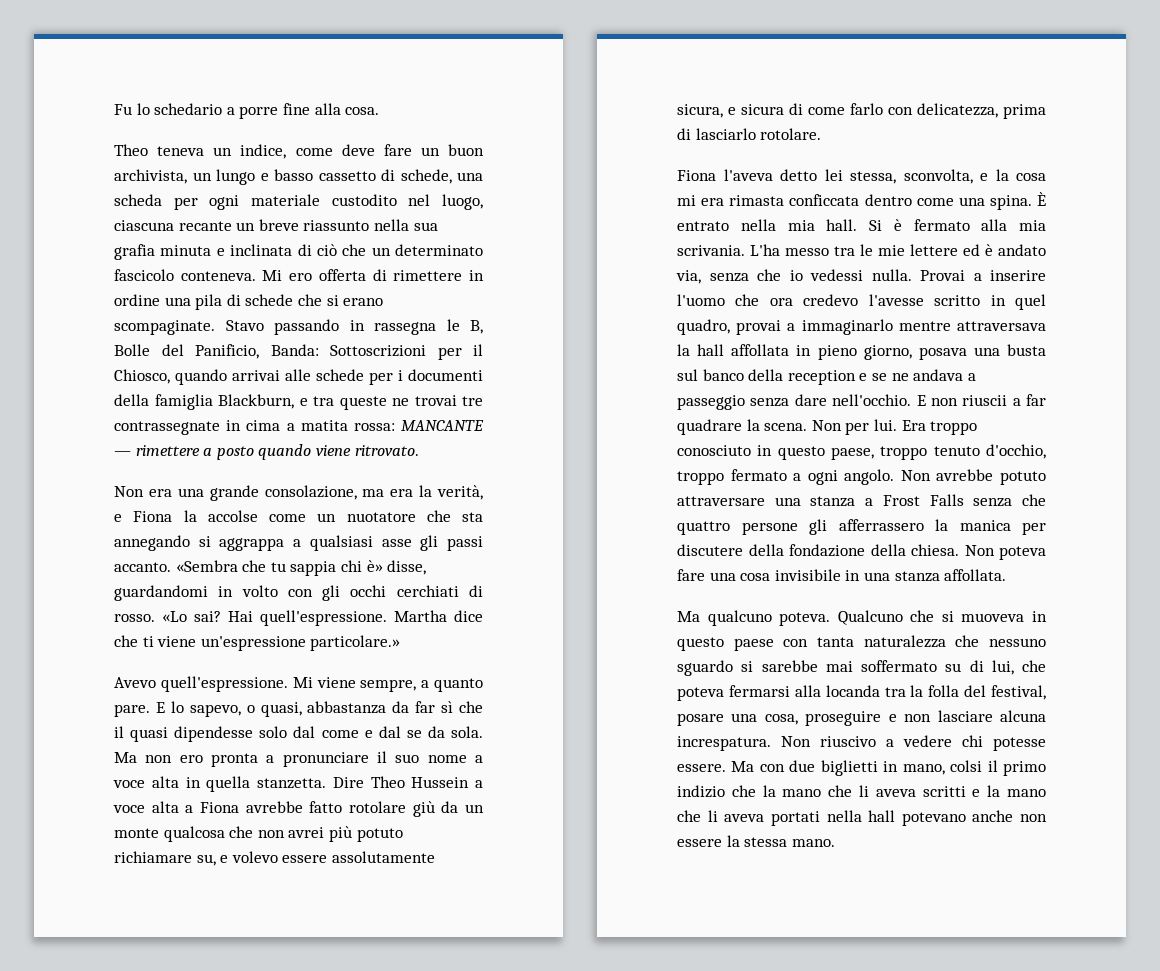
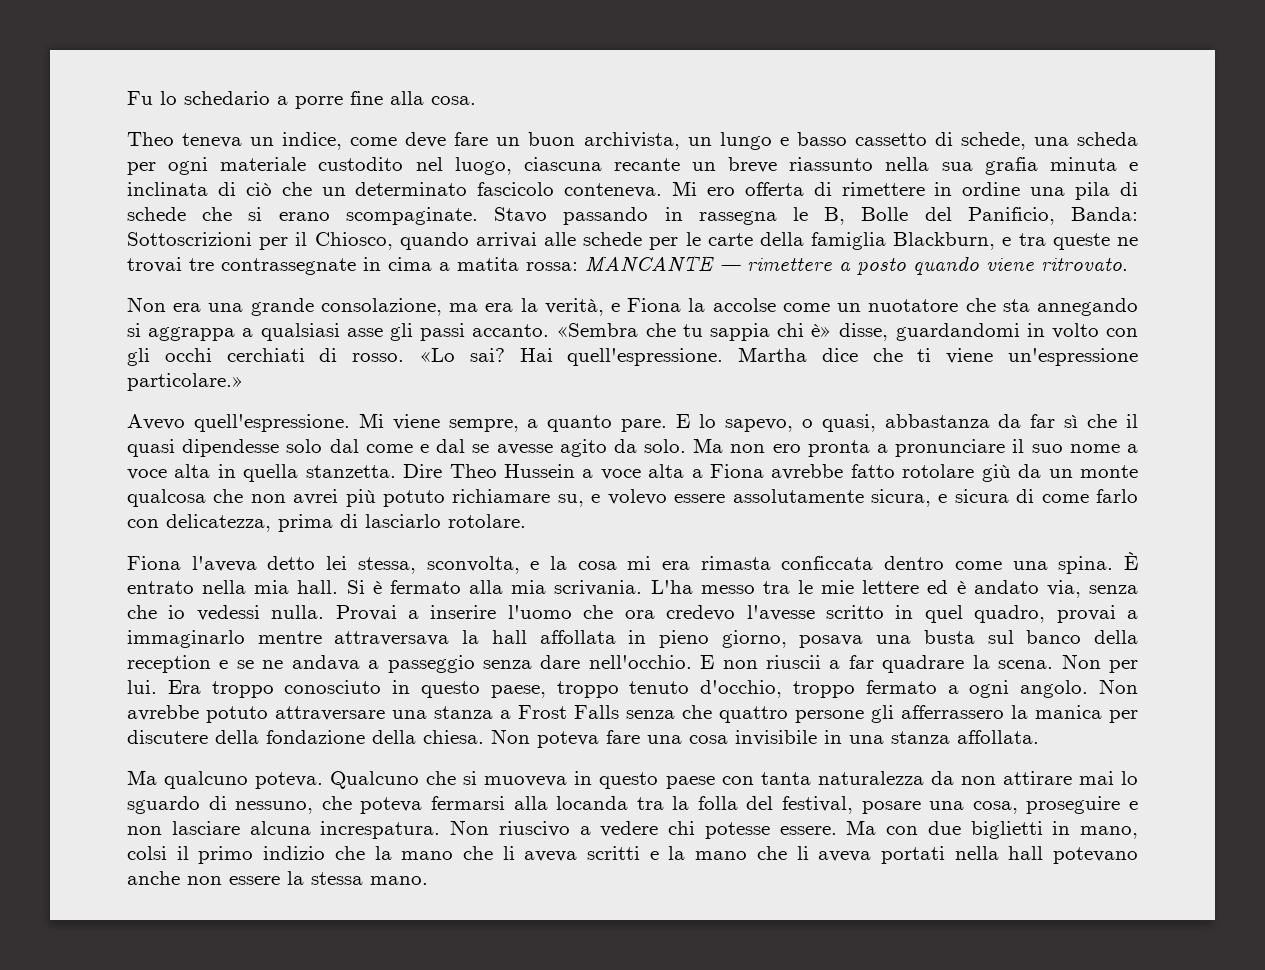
[398,369,483,381] i documenti -> [685,232,753,246] le carte
[427,726,484,738] da sola. -> [496,439,687,457] avesse agito da solo.
[955,635,1046,647] [677,660,1014,676] che nessuno sguardo si sarebbe mai soffermato su di lui, -> [930,771,1138,785] [127,796,314,814] da non attirare mai lo sguardo di nessuno,

